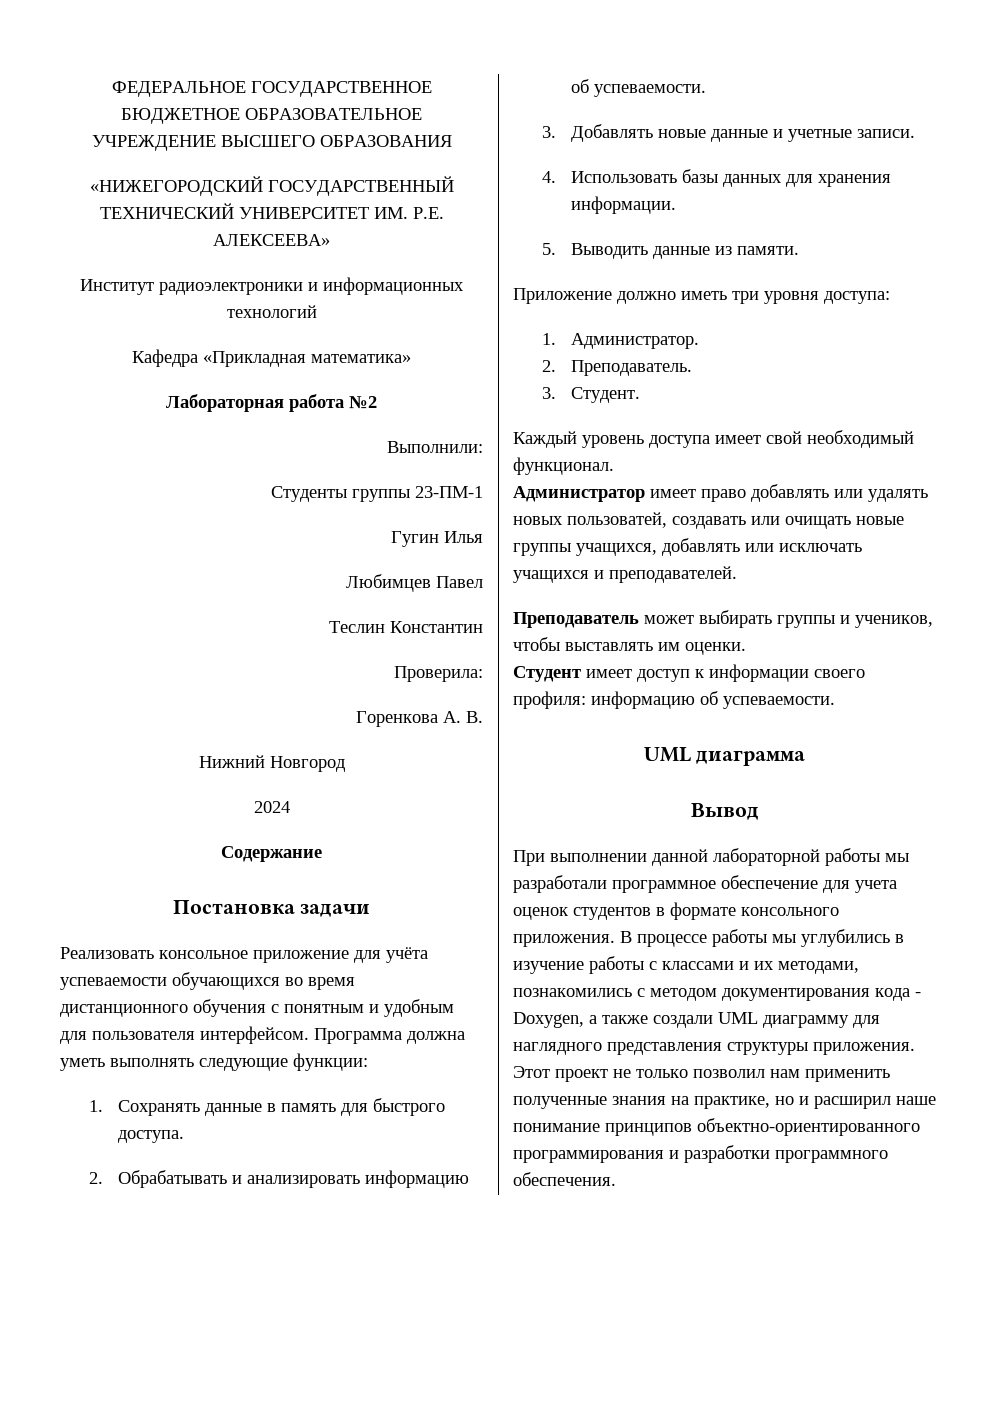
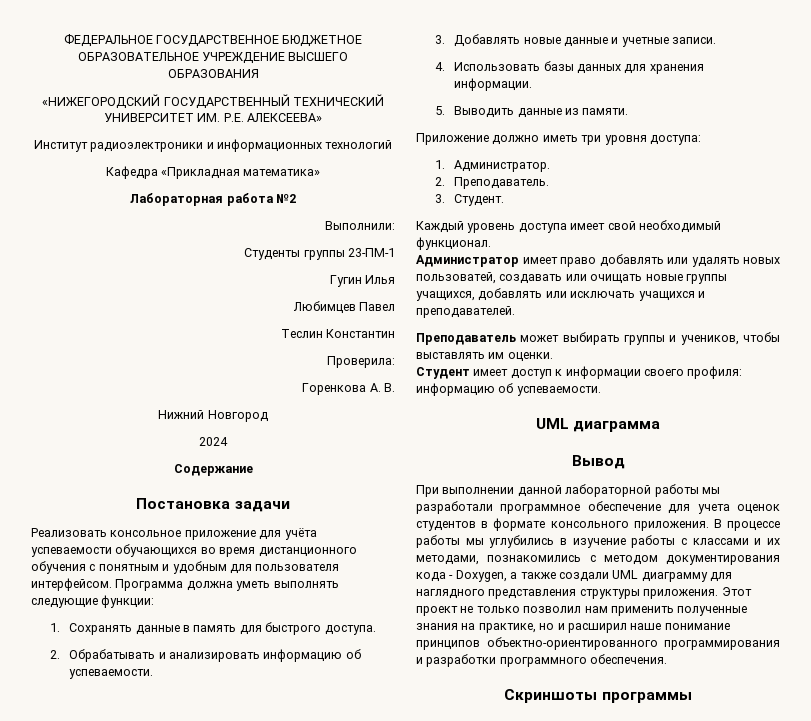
(616, 1179) none -> [504,689,692,703] // Скриншоты программы

